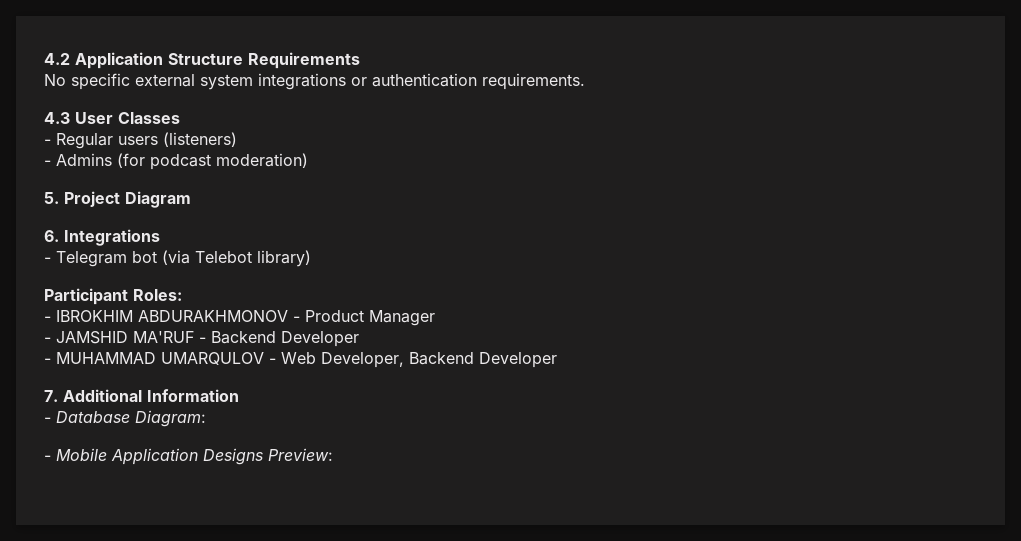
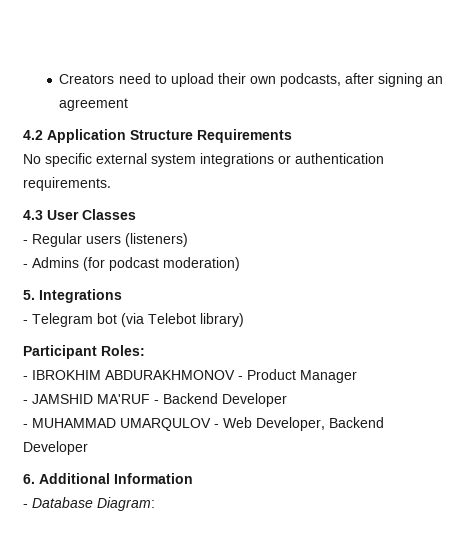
(44, 59) none -> [59,73,444,87] [59,98,129,111] Creators need to upload their own podcasts, after signing an agreement //
[64,191,191,208] [44,230,59,242] Project Diagram // 6. -> (35, 295) none
[44,390,58,402] 7. -> [23,474,35,484] 6.
[44,448,333,465] // - Mobile Application Designs Preview: -> (155, 504) none

